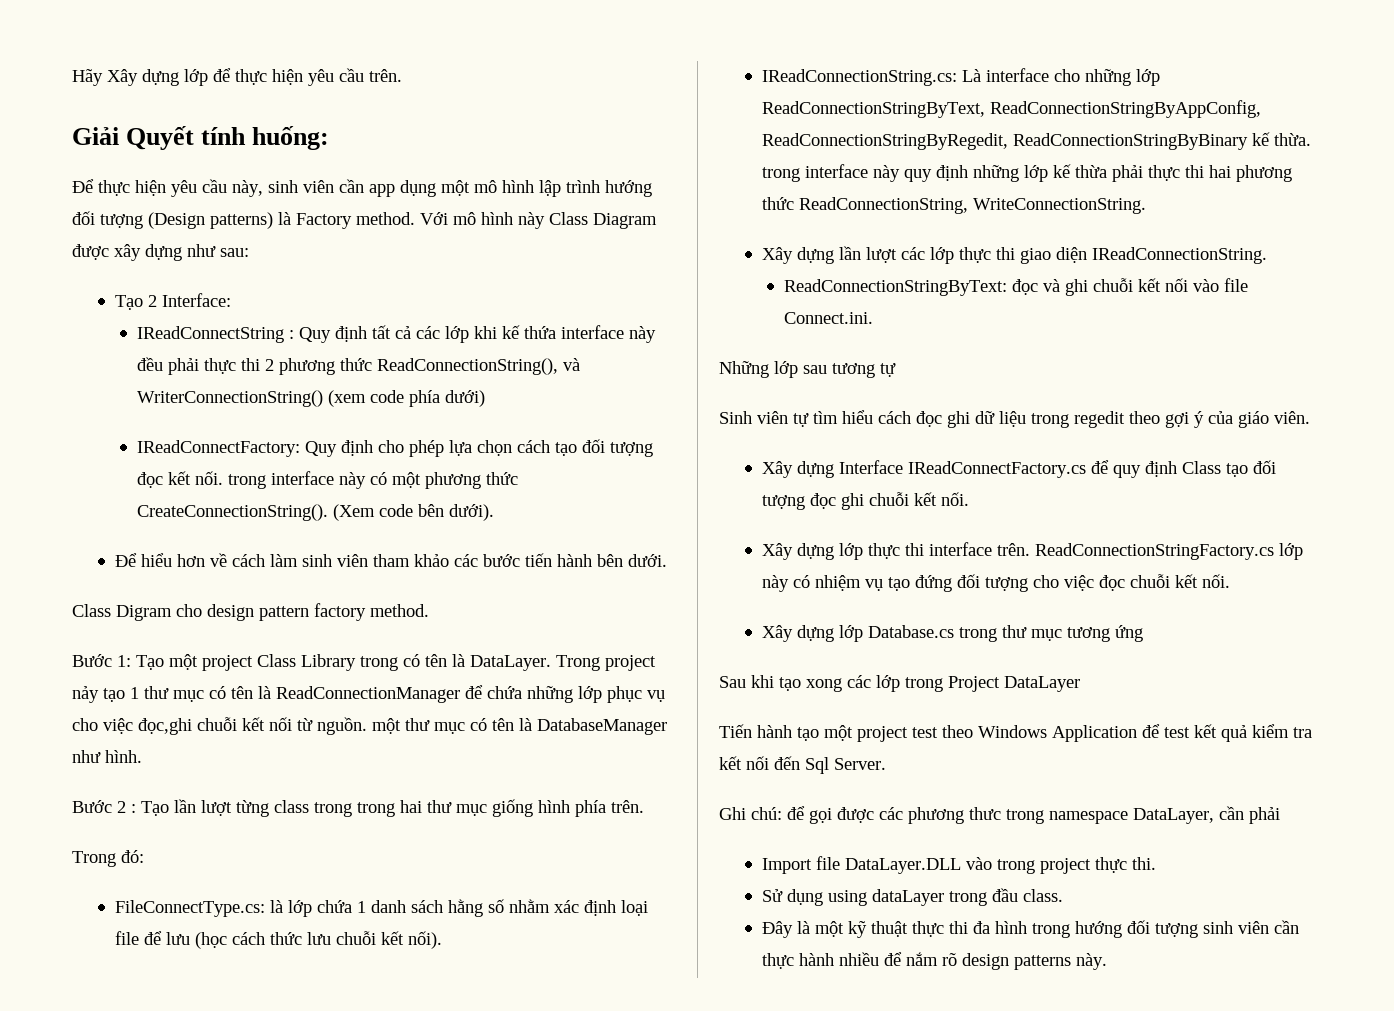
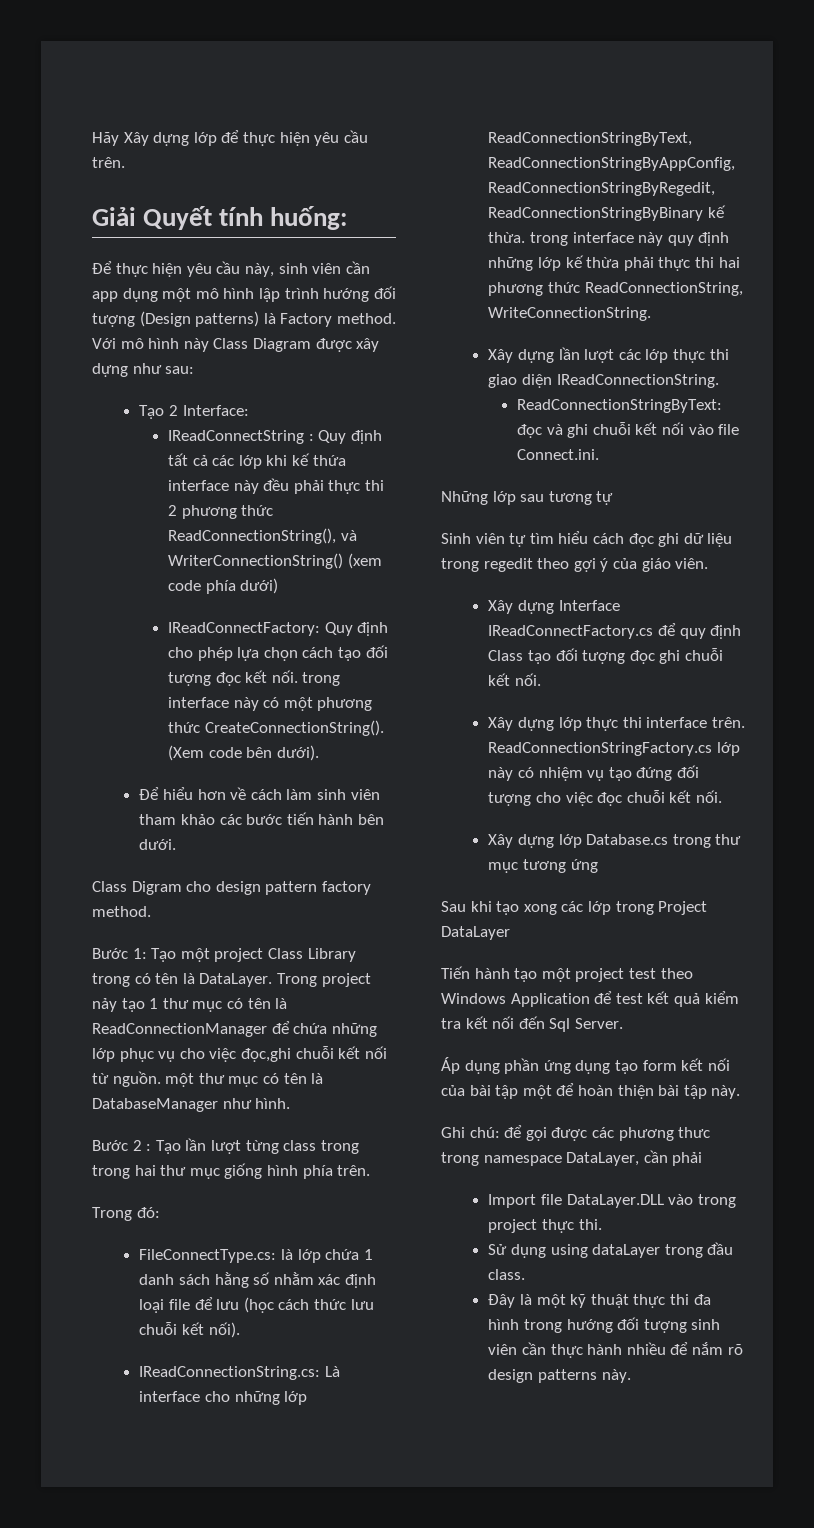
(886, 764) none -> [441,1057,730,1074] [441,1083,741,1099] // Áp dụng phần ứng dụng tạo form kết nối của bài tập một để hoàn thiện bài tập này.

